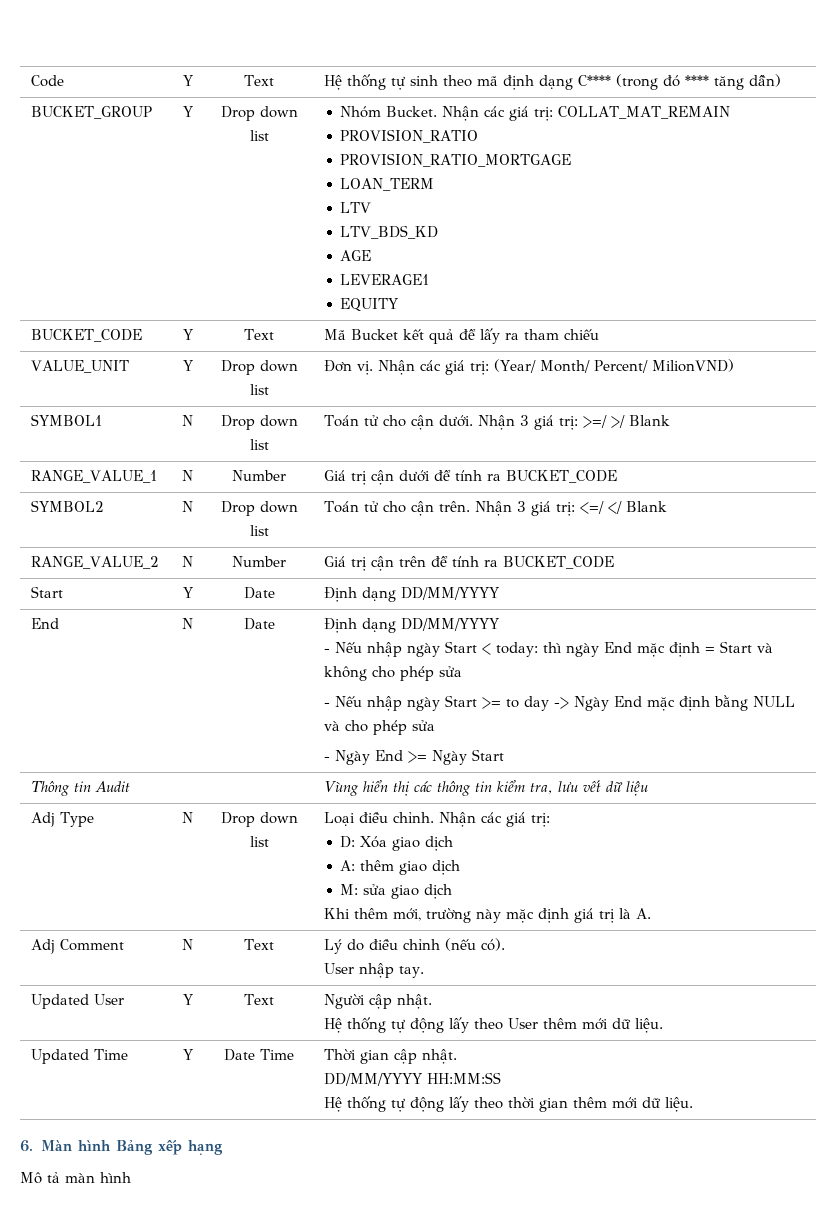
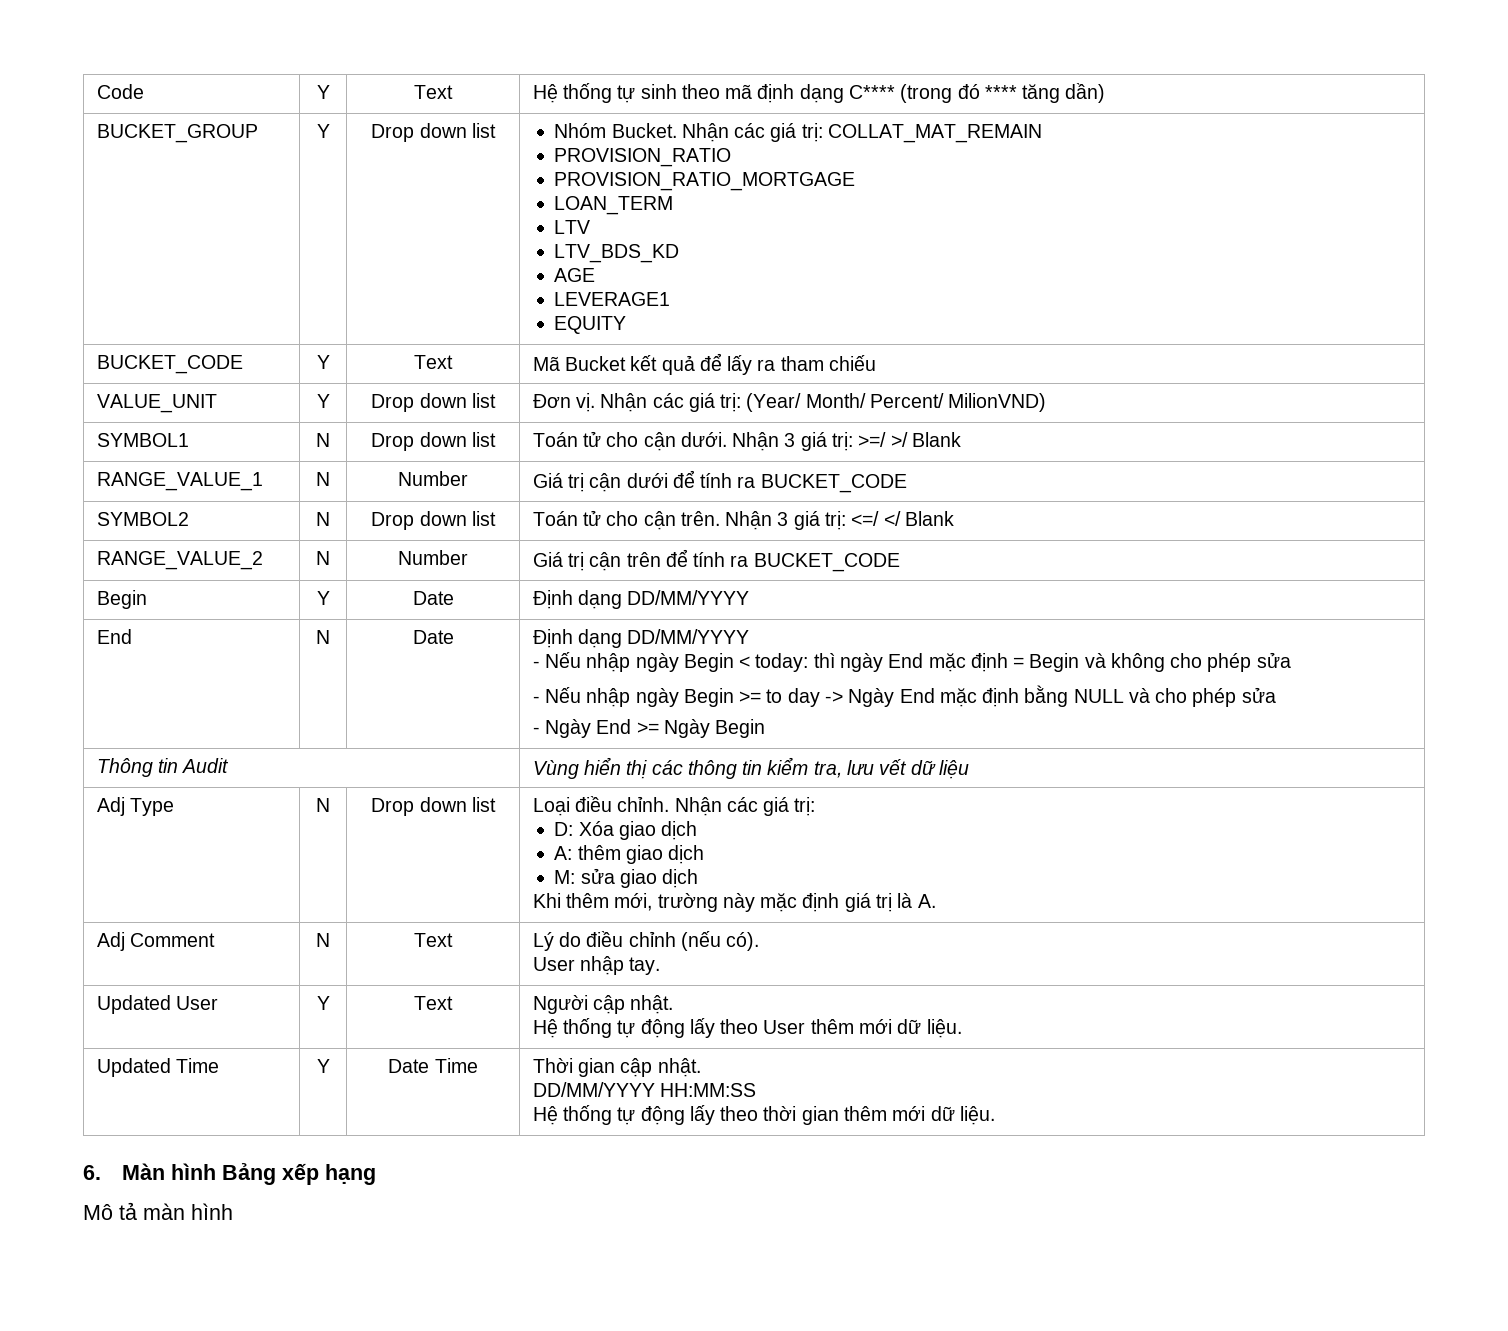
[30,586,63,598] Start -> [96,590,147,609] Begin
[444,641,477,653] Start -> [683,653,734,672] Begin
[719,641,752,653] Start -> [1029,653,1080,672] Begin
[444,695,477,707] Start -> [683,688,734,707] Begin
[471,749,504,761] Start -> [715,719,766,738] Begin

